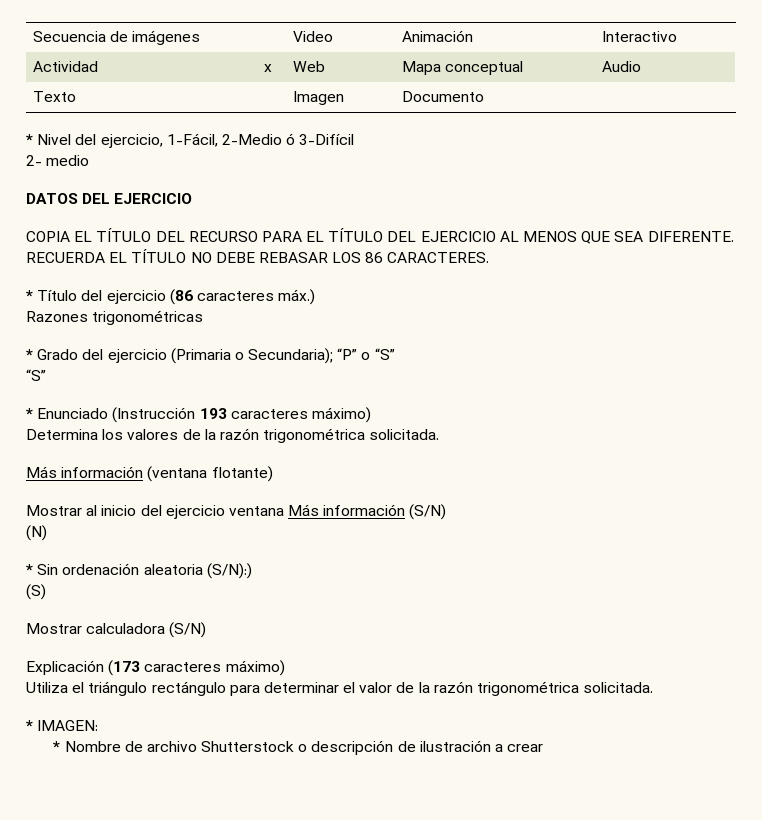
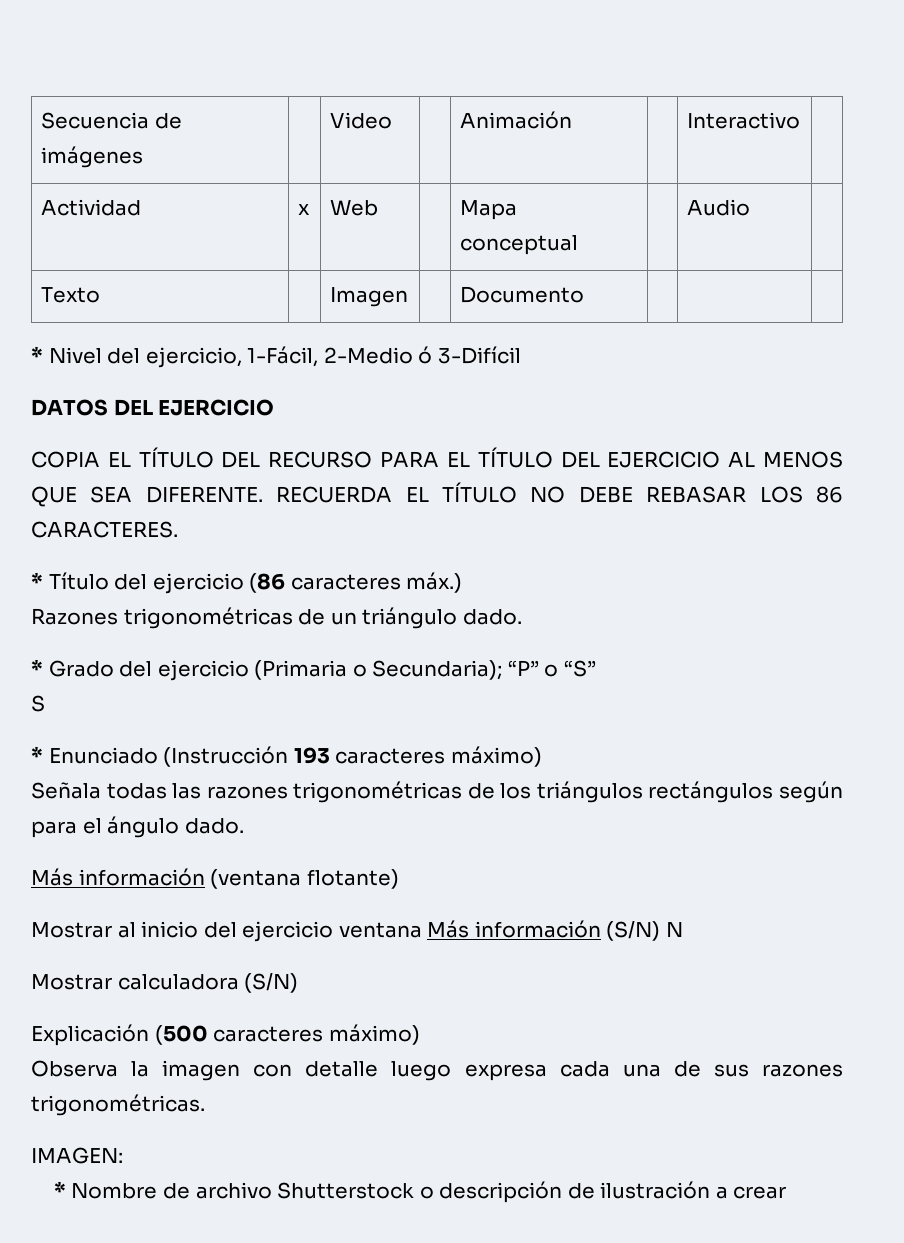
[26,155,90,166] // 2- medio -> (521, 355) none
(204, 317) none -> [298,607,522,629] de un triángulo dado.
[26,369,46,381] “S” -> [31,695,45,712] S
[26,428,440,443] Determina los valores de la razón trigonométrica solicitada. -> [31,781,843,803] [31,816,244,838] Señala todas las razones trigonométricas de los triángulos rectángulos según para el ángulo dado.
[26,525,47,541] [26,563,252,579] [26,584,46,600] // (N) // * Sin ordenación aleatoria (S/N):) // (S) -> [665,922,683,937] N
[108,660,285,676] [26,681,654,696] [26,720,33,731] (173 caracteres máximo) // Utiliza el triángulo rectángulo para determinar el valor de la razón trigonométrica solicitada. // * -> [154,1024,420,1045] [31,1060,844,1081] [31,1094,205,1116] (500 caracteres máximo) // Observa la imagen con detalle luego expresa cada una de sus razones trigonométricas. //

